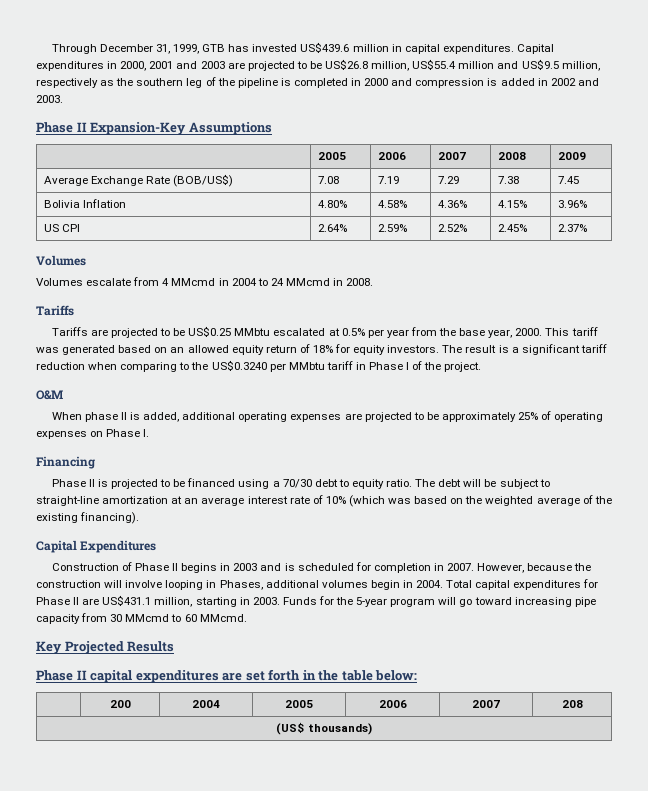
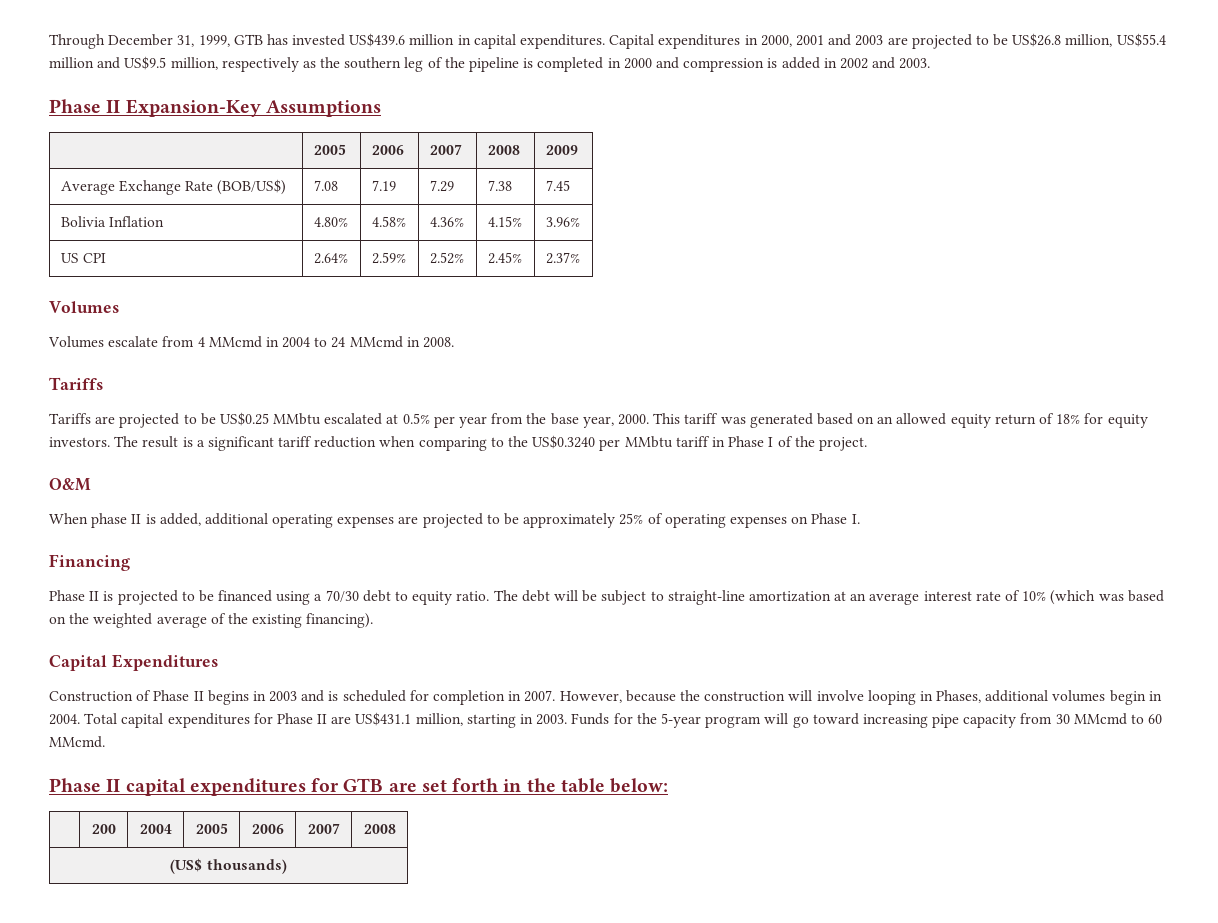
[36,641,175,654] // Key Projected Results -> (105, 742) none
(219, 676) none -> [311,778,384,792] for GTB
[561,700,583,708] 208 -> [363,824,396,834] 2008

